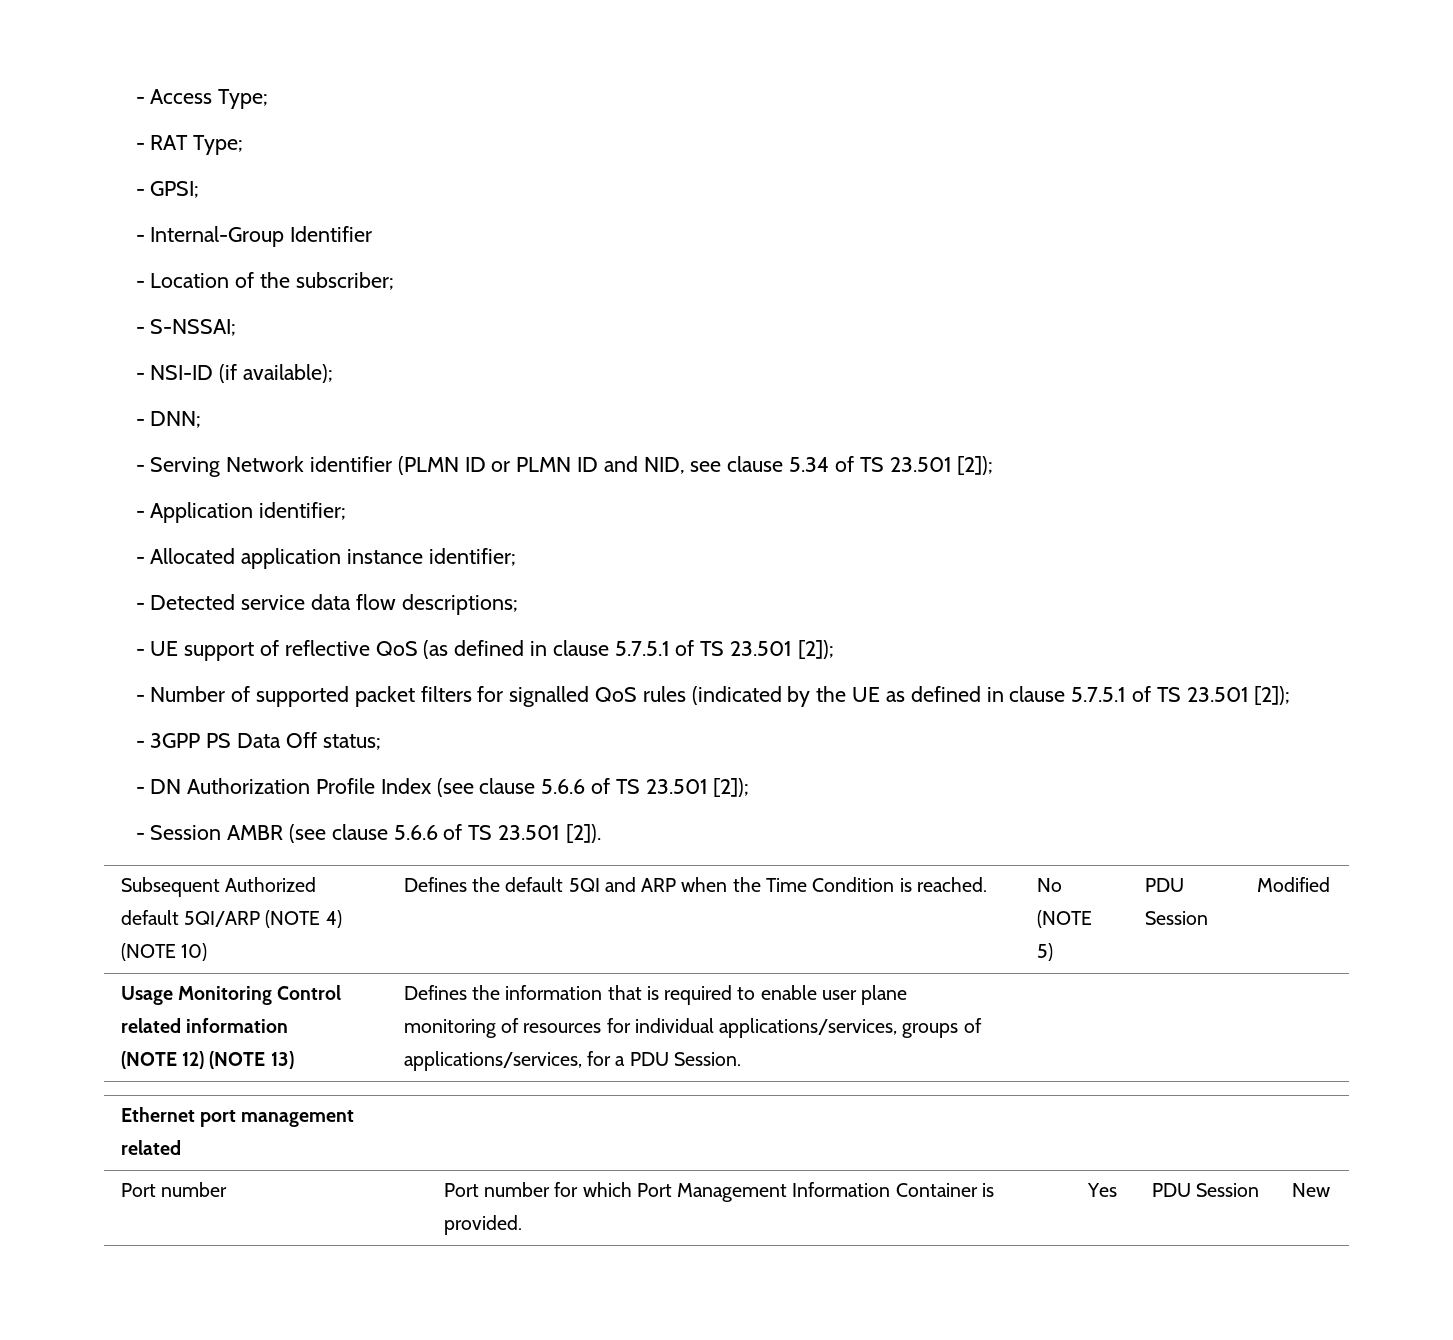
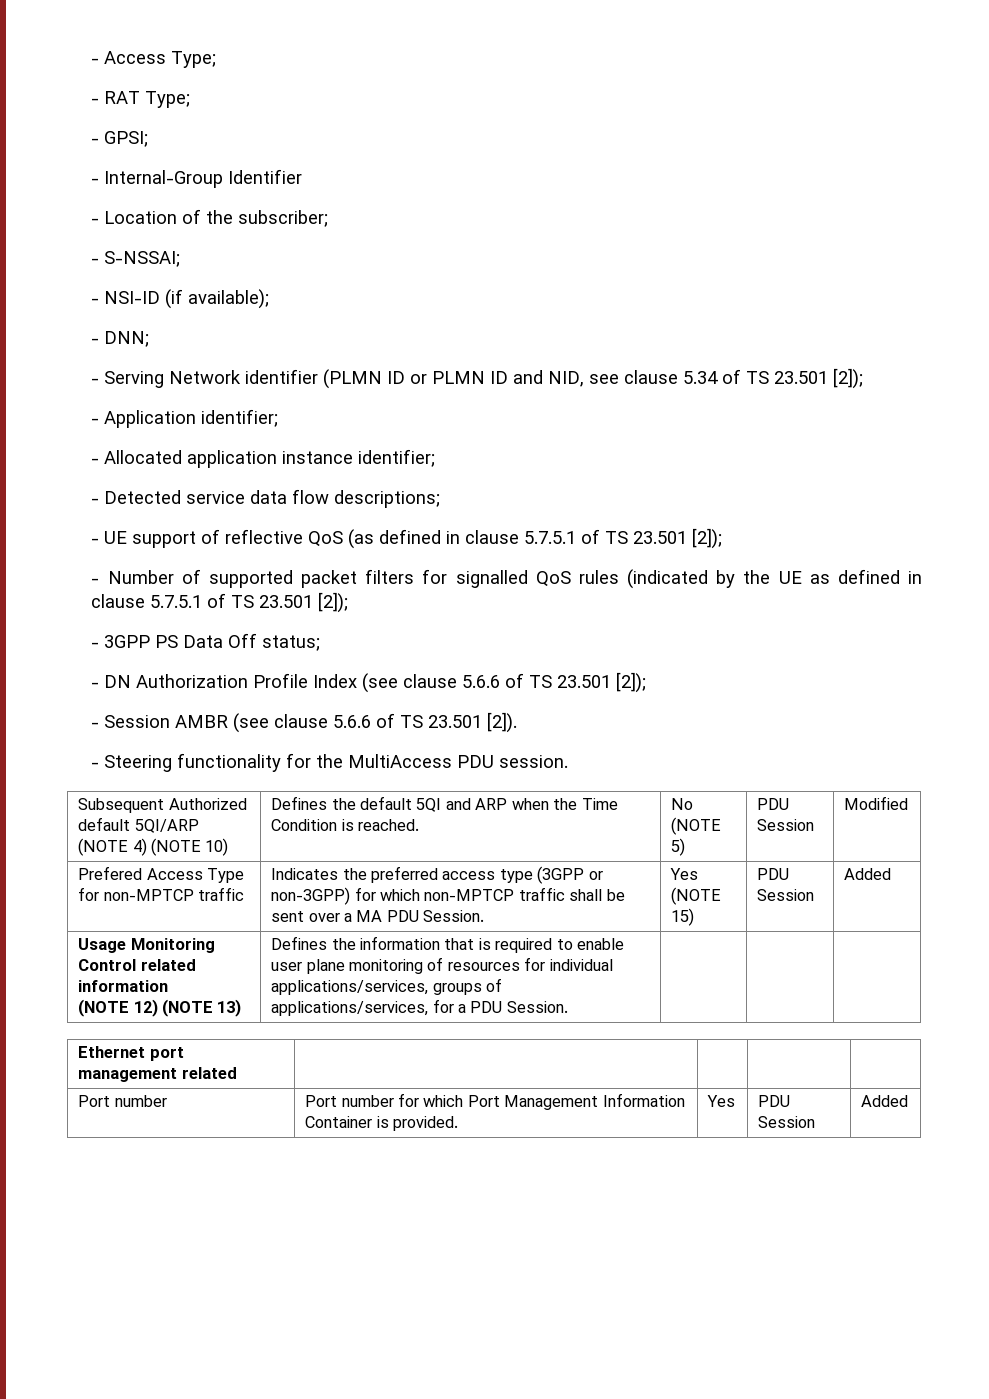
(601, 833) none -> [91,753,569,772] // - Steering functionality for the MultiAccess PDU session.
(1330, 884) none -> [78,866,244,883] [78,887,244,901] [271,866,603,884] [271,887,625,905] [271,910,485,922] [670,868,699,880] [671,887,722,905] [671,908,695,926] [757,868,790,880] [757,889,815,901] [844,868,892,880] // Prefered Access Type for non-MPTCP traffic | Indicates the preferred access type (3GPP or non-3GPP) for which non-MPTCP traffic shall be sent over a MA PDU Session. | Yes (NOTE 15) | PDU Session | Added
[1291,1183,1330,1197] New -> [861,1095,909,1107] Added

